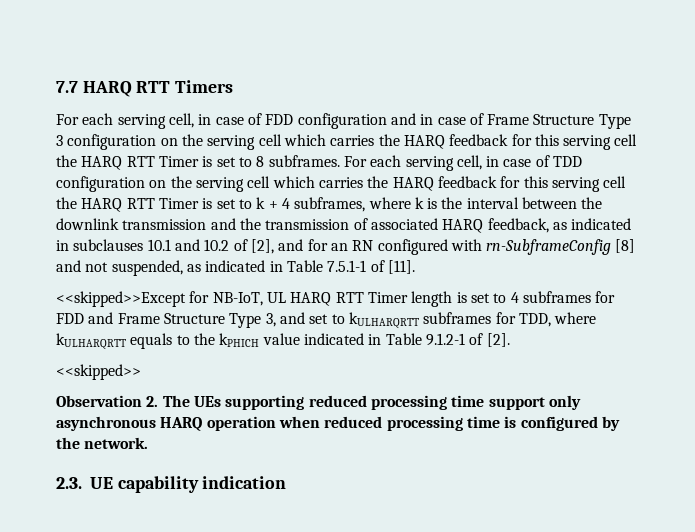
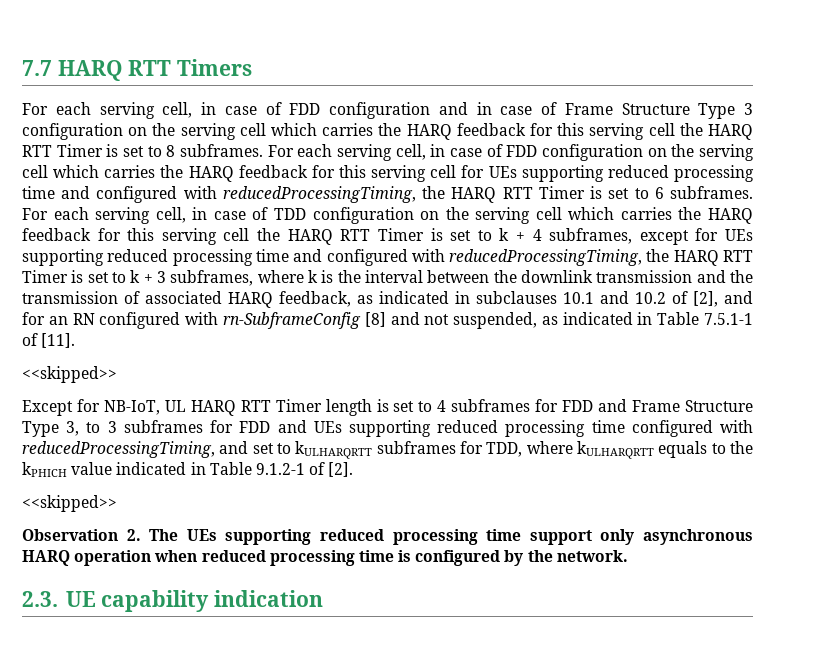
(550, 161) none -> [506,144,754,161] [22,165,754,182] [22,186,754,203] [22,207,269,224] FDD configuration on the serving cell which carries the HARQ feedback for this serving cell for UEs supporting reduced processing time and configured with reducedProcessingTiming, the HARQ RTT Timer is set to 6 subframes. For each serving cell, in case of
(366, 204) none -> [639,228,753,245] [22,249,753,266] [22,270,254,286] except for UEs supporting reduced processing time and configured with reducedProcessingTiming, the HARQ RTT Timer is set to k + 3 subframes,
[56,291,186,307] <<skipped>>Except -> [22,366,117,383] [22,400,73,416] <<skipped>> // Except
(276, 320) none -> [86,420,753,437] [22,441,215,458] to 3 subframes for FDD and UEs supporting reduced processing time configured with reducedProcessingTiming,

